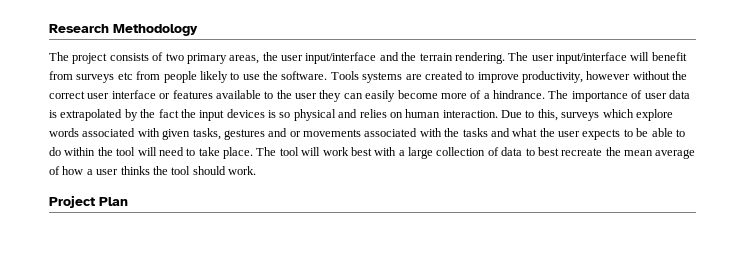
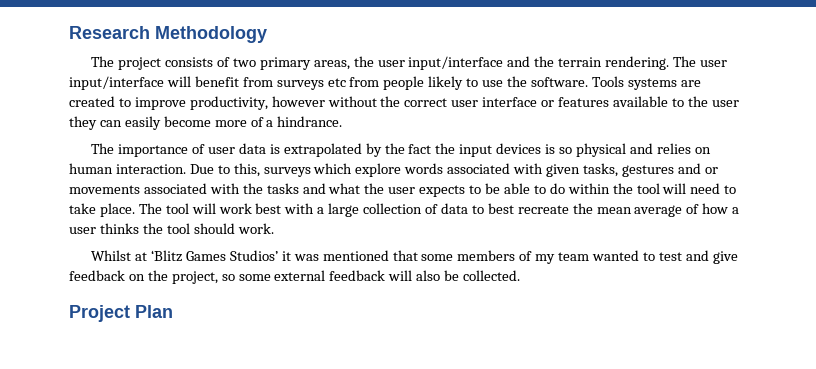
(545, 94) none -> (343, 121) //
(256, 170) none -> [91,250,738,264] [69,270,521,284] // Whilst at ‘Blitz Games Studios’ it was mentioned that some members of my team wanted to test and give feedback on the project, so some external feedback will also be collected.

